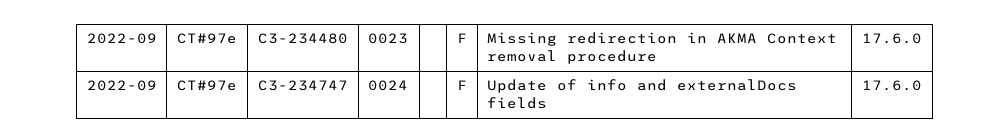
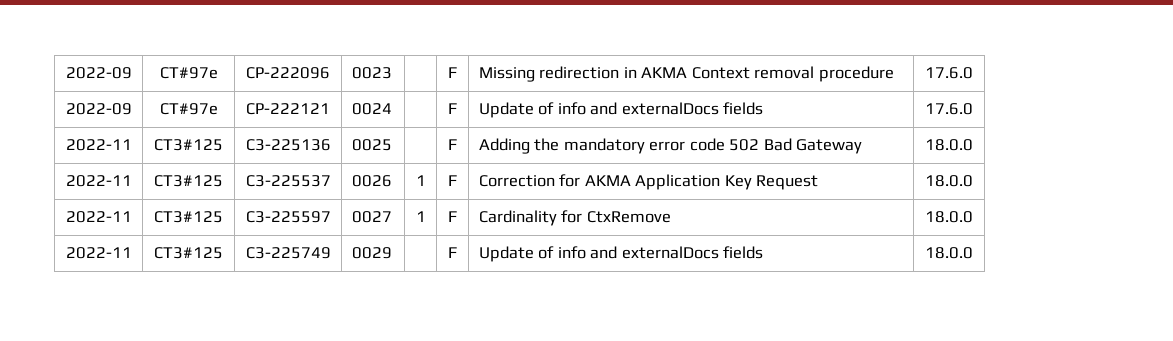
[86,33,157,44] [177,33,237,44] [258,33,348,44] 2022-09 | CT#97e | C3-234480 -> [65,67,132,79] [159,67,218,79] [246,67,330,79] 2022-09 | CT#97e | CP-222096
[258,80,348,91] C3-234747 -> [246,103,330,115] CP-222121
(922, 85) none -> [65,139,132,151] [154,139,223,151] [245,139,331,151] [351,139,392,151] [448,139,457,150] [478,138,862,154] [925,139,973,151] [65,175,132,187] [154,175,223,187] [245,175,331,187] [351,175,392,187] [416,175,427,186] [448,175,457,186] [478,174,819,190] [925,175,973,187] [65,211,132,223] [154,211,223,223] [245,211,331,223] [351,211,392,223] [416,211,427,222] [448,211,457,222] [478,210,671,226] [925,211,973,223] [65,247,132,259] [154,247,223,259] [245,247,331,259] [351,247,392,259] [448,247,457,258] [478,246,764,262] [925,247,973,259] // 2022-11 | CT3#125 | C3-225136 | 0025 | | F | Adding the mandatory error code 502 Bad Gateway | 18.0.0 // 2022-11 | CT3#125 | C3-225537 | 0026 | 1 | F | Correction for AKMA Application Key Request | 18.0.0 // 2022-11 | CT3#125 | C3-225597 | 0027 | 1 | F | Cardinality for CtxRemove | 18.0.0 // 2022-11 | CT3#125 | C3-225749 | 0029 | | F | Update of info and externalDocs fields | 18.0.0

